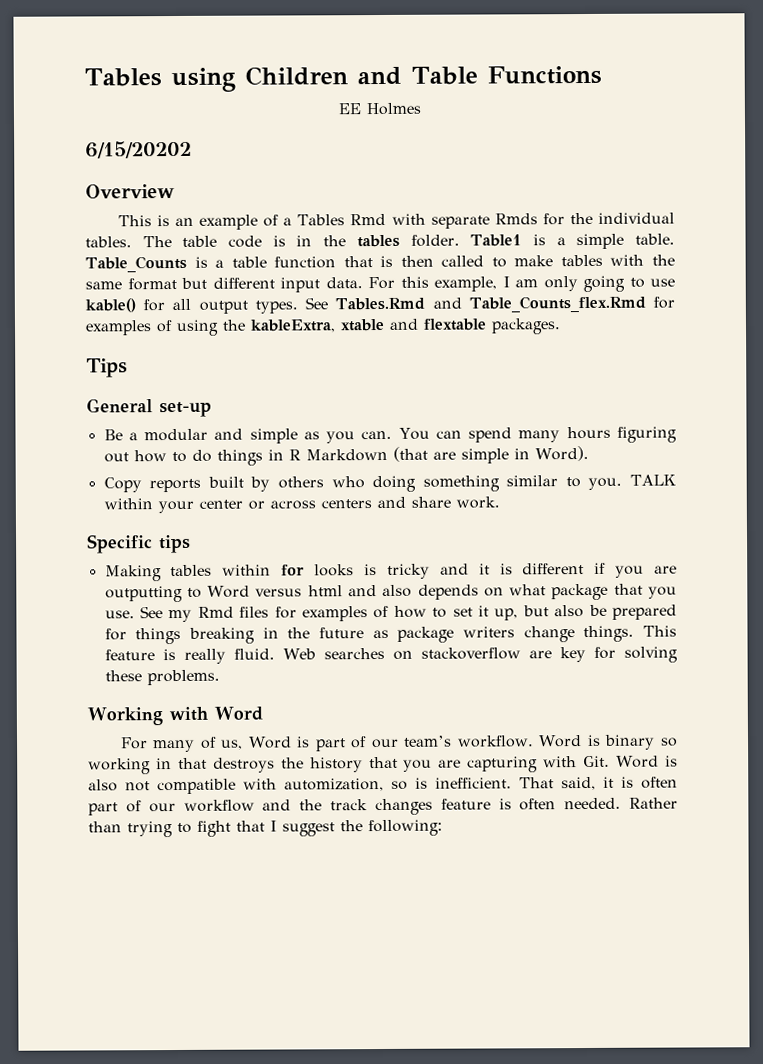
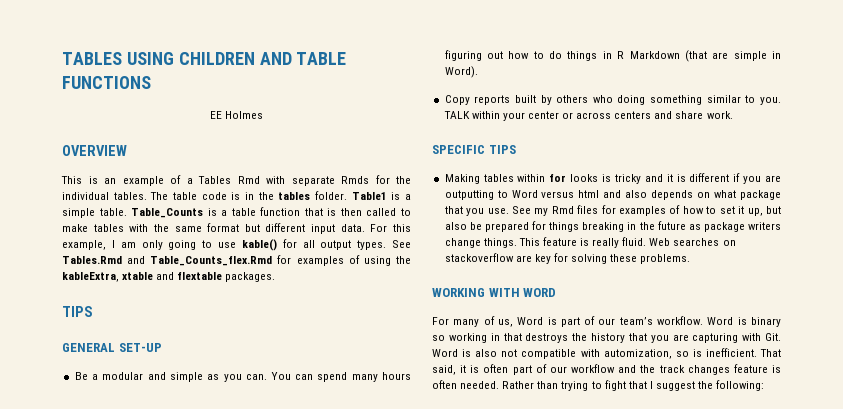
[84,65,602,93] Tables using Children and Table Functions -> [62,52,347,65] [62,76,151,89] TABLES USING CHILDREN AND TABLE FUNCTIONS
[85,140,192,159] [85,184,175,199] 6/15/20202 // Overview -> [62,145,127,156] OVERVIEW
[86,358,128,378] [86,398,212,418] Tips // General set-up -> [62,306,93,317] [62,343,162,352] TIPS // GENERAL SET-UP
[87,534,191,554] Specific tips -> [432,145,516,154] SPECIFIC TIPS
[87,706,263,726] Working with Word -> [432,288,557,297] WORKING WITH WORD

